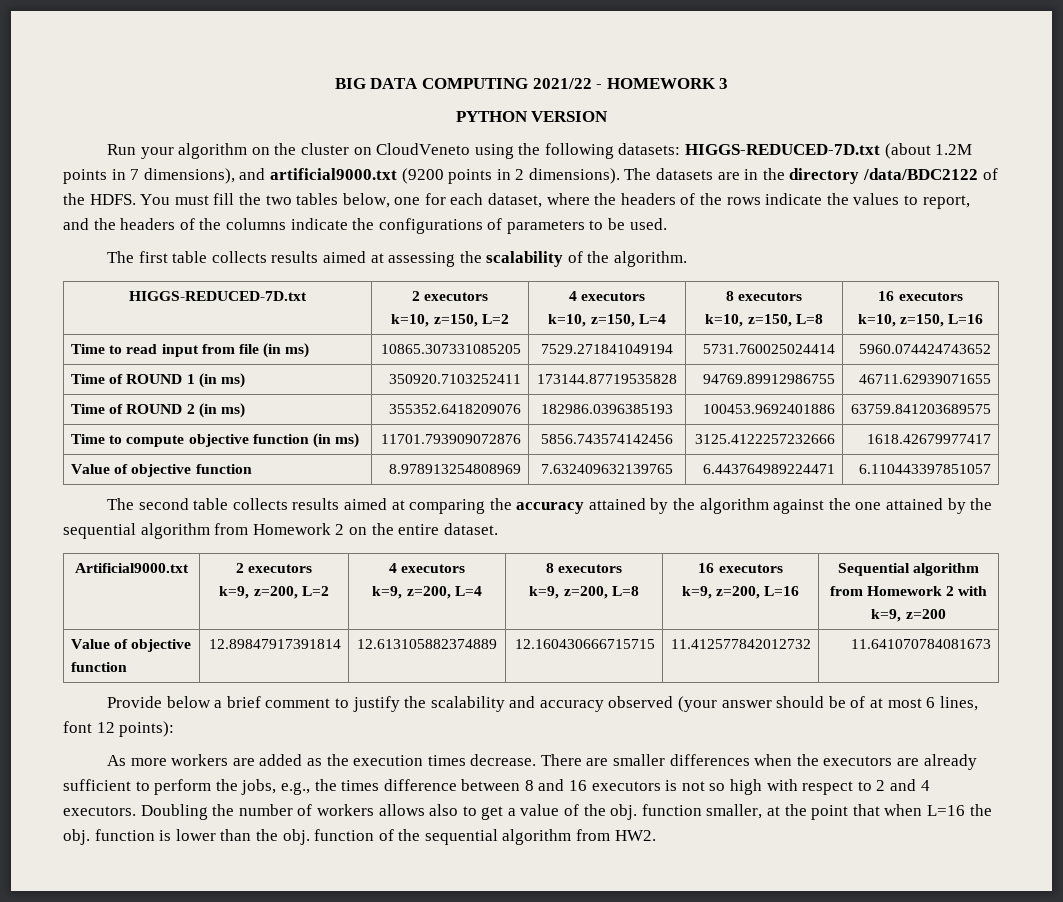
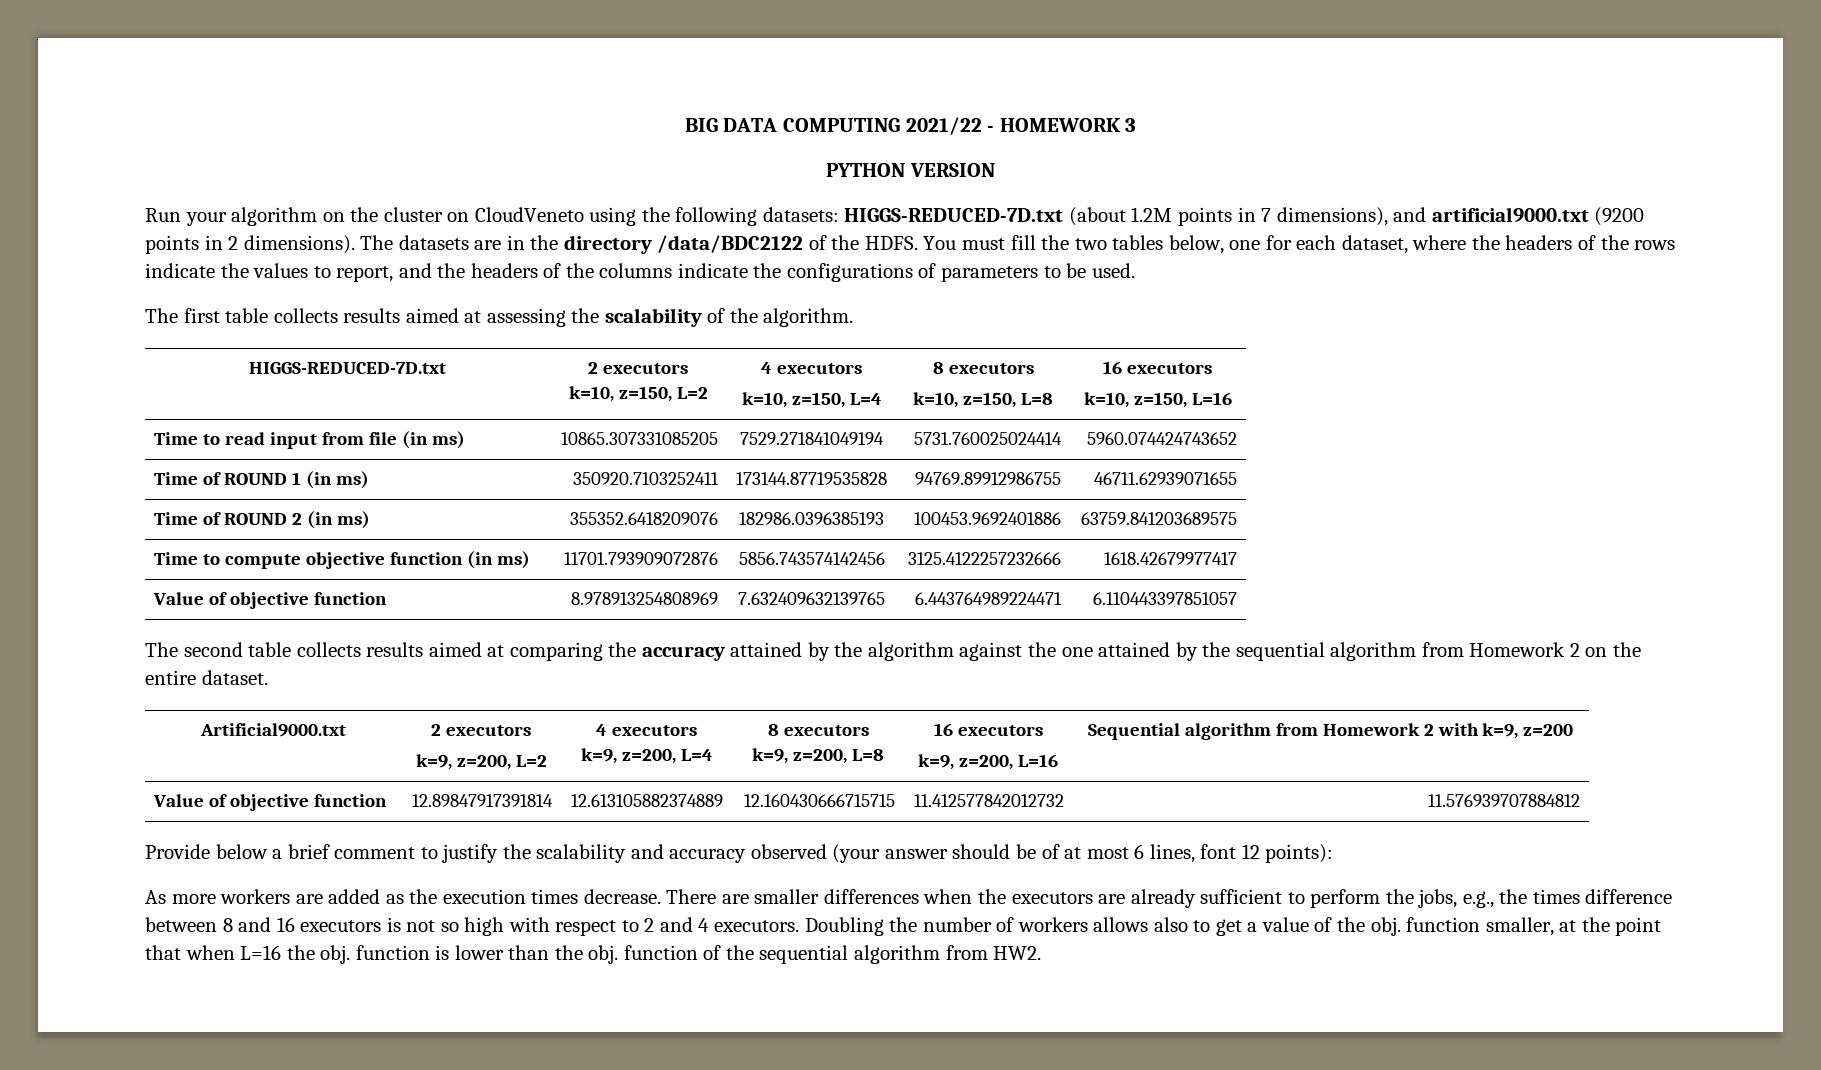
[851,639,992,649] 11.641070784081673 -> [1427,794,1580,807] 11.576939707884812

